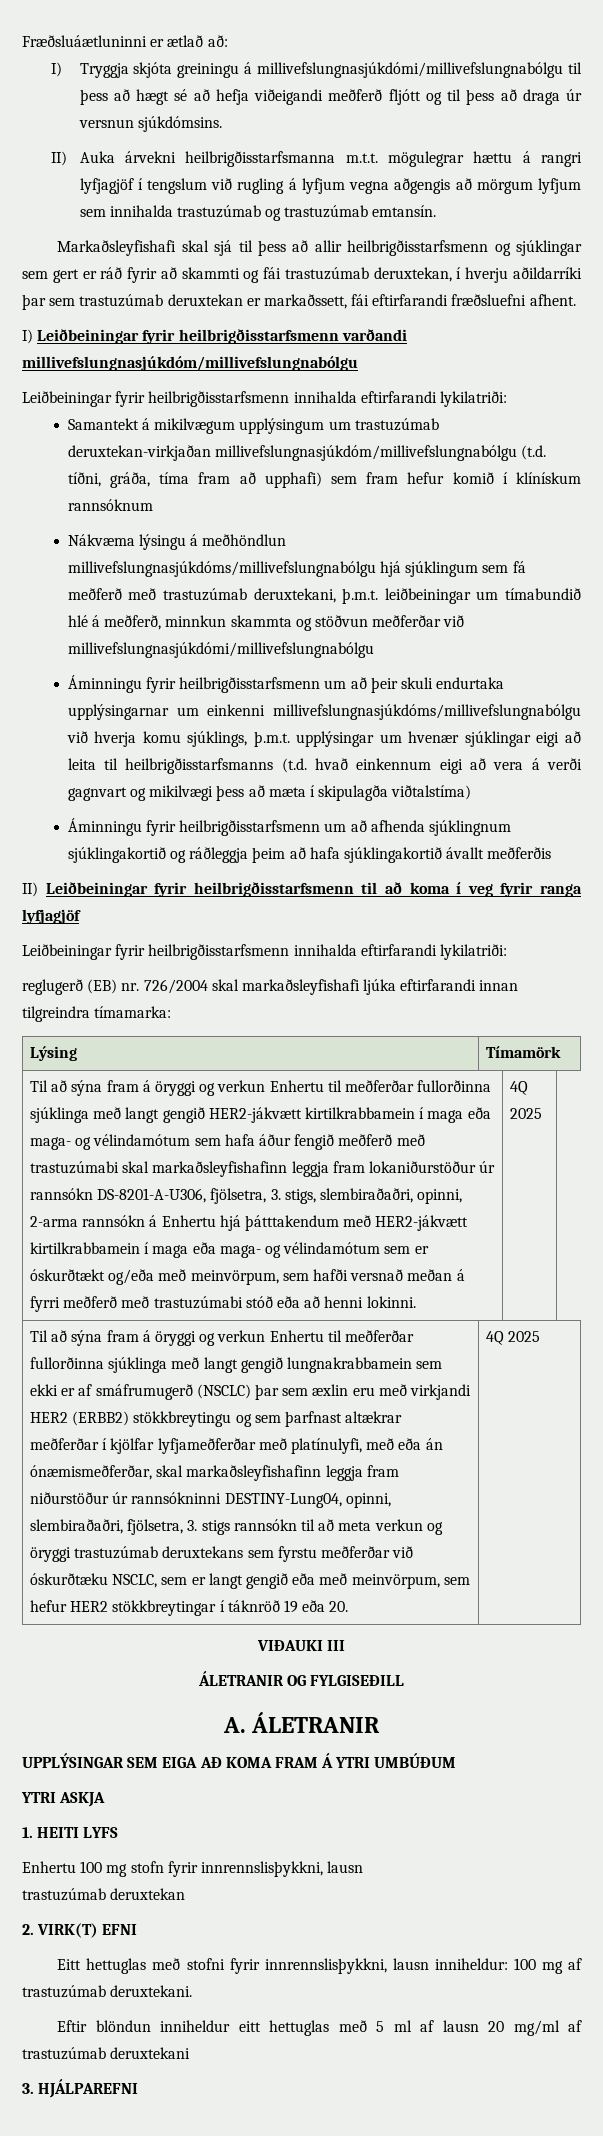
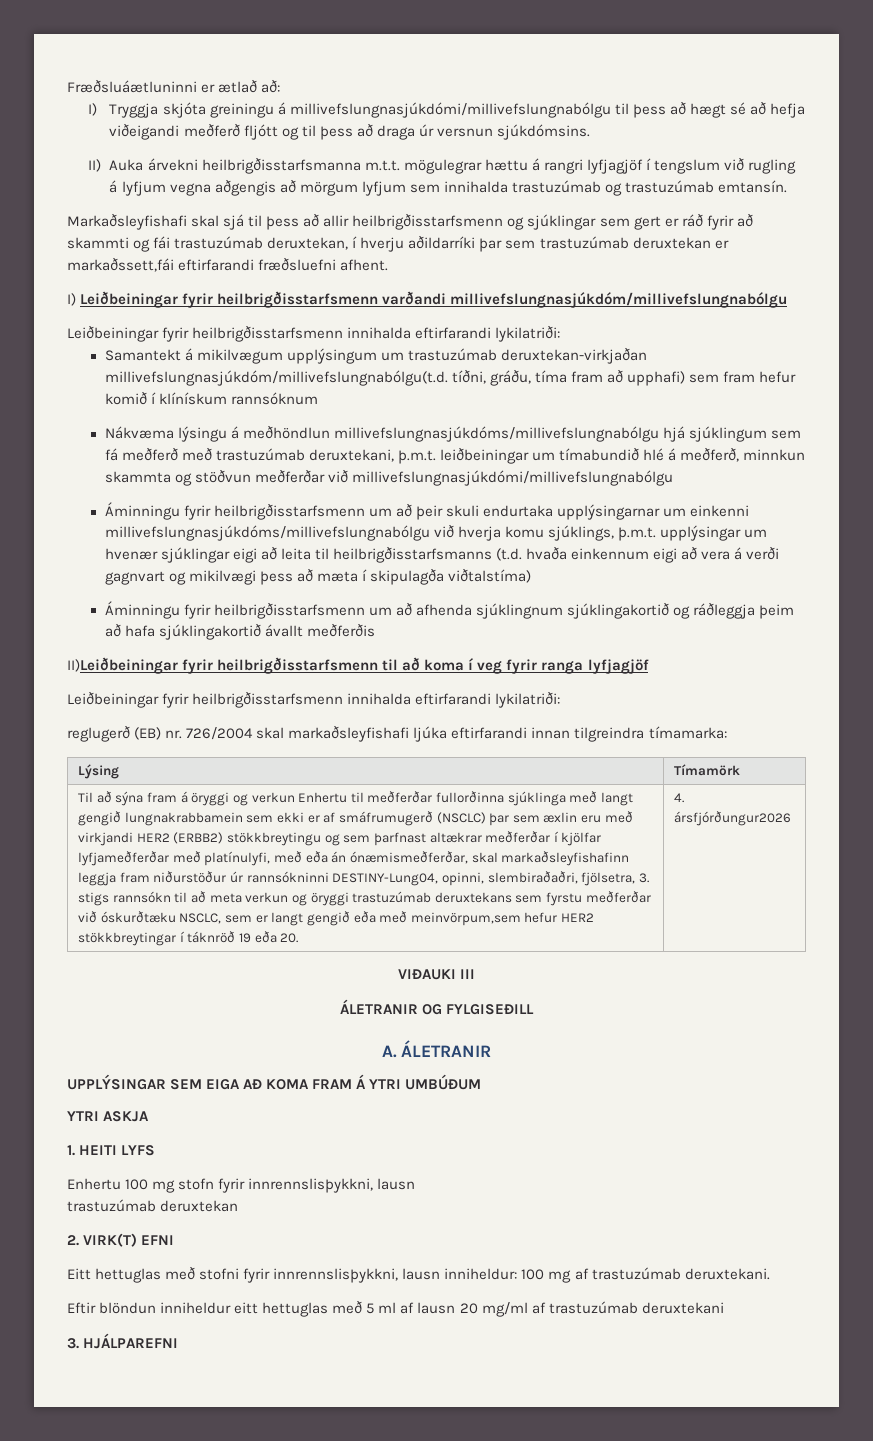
[263,294,370,309] markaðssett, fái -> [67,257,174,272] markaðssett,fái
[214,445,547,461] [67,472,151,488] millivefslungnasjúkdóm/millivefslungnabólgu (t.d. tíðni, gráða, -> [104,369,531,386] millivefslungnasjúkdóm/millivefslungnabólgu(t.d. tíðni, gráðu,
[315,758,349,770] hvað -> [526,546,568,560] hvaða
[22,882,148,897] II) Leiðbeiningar -> [67,657,178,674] II)Leiðbeiningar
[30,1080,492,1096] [30,1107,491,1123] [30,1134,425,1150] [30,1161,496,1177] [30,1188,463,1204] [30,1215,469,1231] [30,1242,429,1258] [30,1269,465,1285] [30,1296,416,1312] [510,1081,529,1095] [510,1108,543,1119] // Til að sýna fram á öryggi og verkun Enhertu til meðferðar fullorðinna sjúklinga með langt gengið HER2-jákvætt kirtilkrabbamein í maga eða maga- og vélindamótum sem hafa áður fengið meðferð með trastuzúmabi skal markaðsleyfishafinn leggja fram lokaniðurstöður úr rannsókn DS-8201-A-U306, fjölsetra, 3. stigs, slembiraðaðri, opinni, 2-arma rannsókn á Enhertu hjá þátttakendum með HER2-jákvætt kirtilkrabbamein í maga eða maga- og vélindamótum sem er óskurðtækt og/eða með meinvörpum, sem hafði versnað meðan á fyrri meðferð með trastuzúmabi stóð eða að henni lokinni. | 4Q 2025 -> (741, 770) none
[351,1574,470,1589] meinvörpum, sem -> [410,912,521,926] meinvörpum,sem
[486,1331,541,1345] 4Q 2025 -> [674,793,685,803] [674,811,792,826] 4. ársfjórðungur2026

